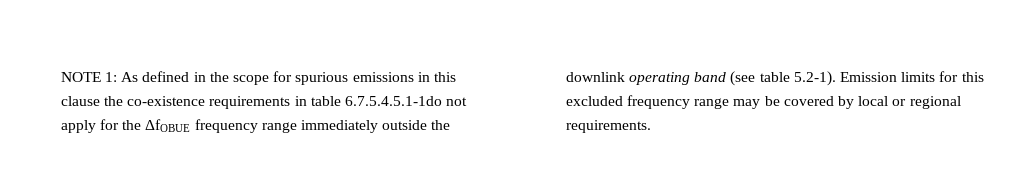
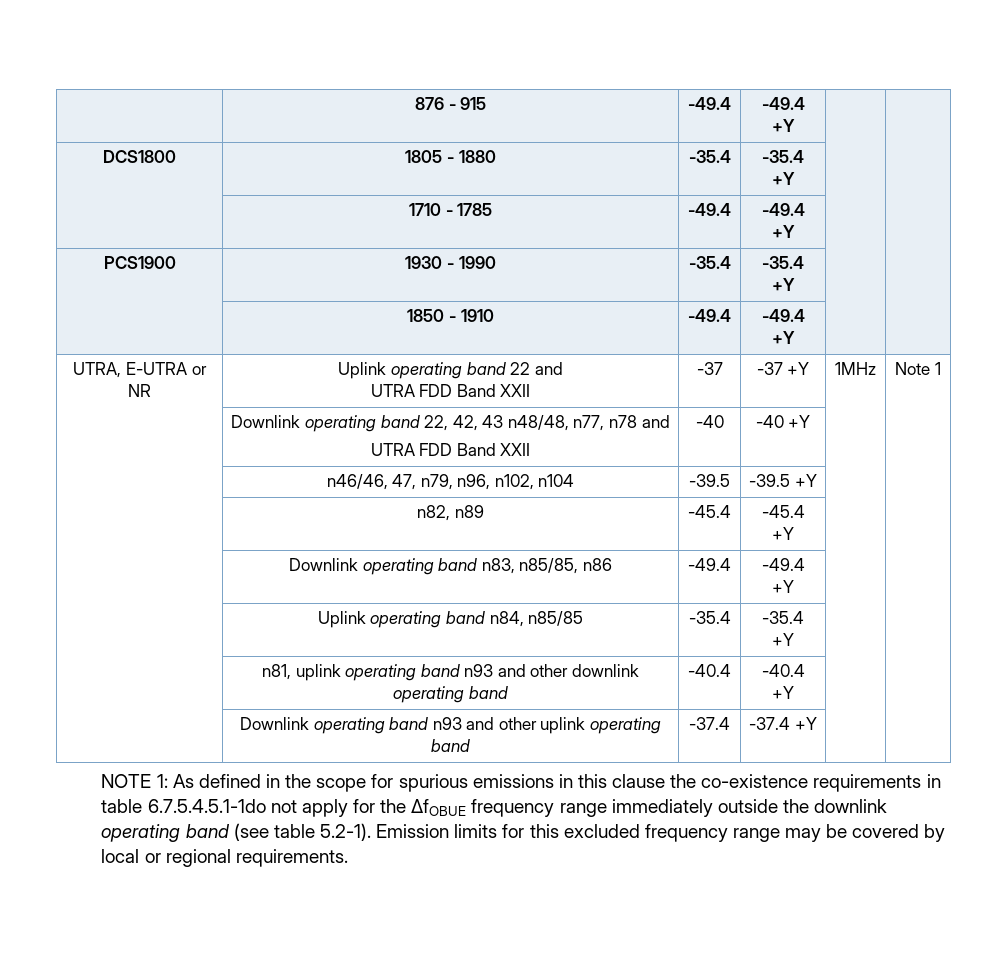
(60, 77) none -> [414,97,487,110] [688,97,731,110] [761,97,805,110] [772,119,795,132] [103,150,176,163] [405,150,496,163] [688,150,731,163] [762,150,804,163] [772,172,795,185] [408,203,493,216] [688,203,731,216] [761,203,805,216] [772,225,795,238] [103,256,176,269] [405,256,496,269] [688,256,731,269] [762,256,804,269] [772,278,795,291] [407,309,494,322] [688,309,731,322] [761,309,805,322] [772,331,795,344] [73,362,207,378] [128,384,151,397] [338,362,563,379] [370,384,531,397] [696,362,723,375] [756,362,810,375] [835,362,876,375] [895,362,941,375] [231,415,670,432] [370,443,531,456] [695,415,724,428] [755,415,811,428] [326,474,575,490] [689,474,730,487] [749,474,817,487] [417,505,484,521] [688,505,731,518] [761,505,805,518] [772,527,794,540] [289,558,612,575] [688,558,731,571] [761,558,805,571] [772,580,794,593] [317,611,584,628] [688,611,731,624] [762,611,804,624] [772,633,794,646] [261,664,640,681] [393,686,508,703] [688,664,731,677] [761,664,805,677] [772,686,794,699] [239,717,662,734] [431,739,470,752] [689,717,730,730] [749,717,817,730] | 876 - 915 | -49.4 | -49.4 +Y | | // DCS1800 | 1805 - 1880 | -35.4 | -35.4 +Y | | // | 1710 - 1785 | -49.4 | -49.4 +Y | | // PCS1900 | 1930 - 1990 | -35.4 | -35.4 +Y | | // | 1850 - 1910 | -49.4 | -49.4 +Y | | // UTRA, E-UTRA or NR | Uplink operating band 22 and // UTRA FDD Band XXII | -37 | -37 +Y | 1MHz | Note 1 // | Downlink operating band 22, 42, 43 n48/48, n77, n78 and // UTRA FDD Band XXII | -40 | -40 +Y | | // | n46/46, 47, n79, n96, n102, n104 | -39.5 | -39.5 +Y | | // | n82, n89 | -45.4 | -45.4 +Y | | // | Downlink operating band n83, n85/85, n86 | -49.4 | -49.4 +Y | | // | Uplink operating band n84, n85/85 | -35.4 | -35.4 +Y | | // | n81, uplink operating band n93 and other downlink operating band | -40.4 | -40.4 +Y | | // | Downlink operating band n93 and other uplink operating band | -37.4 | -37.4 +Y | | //

